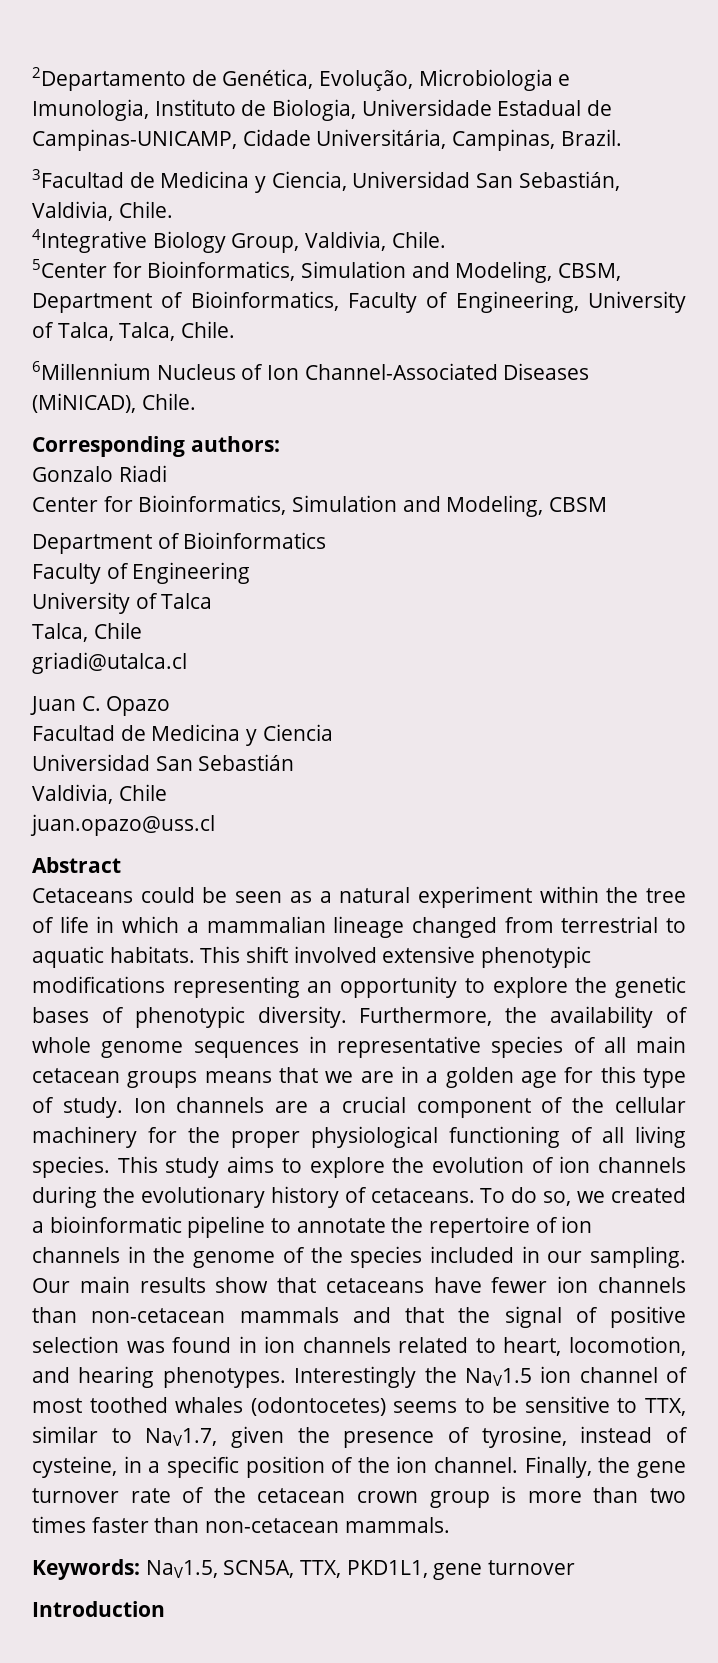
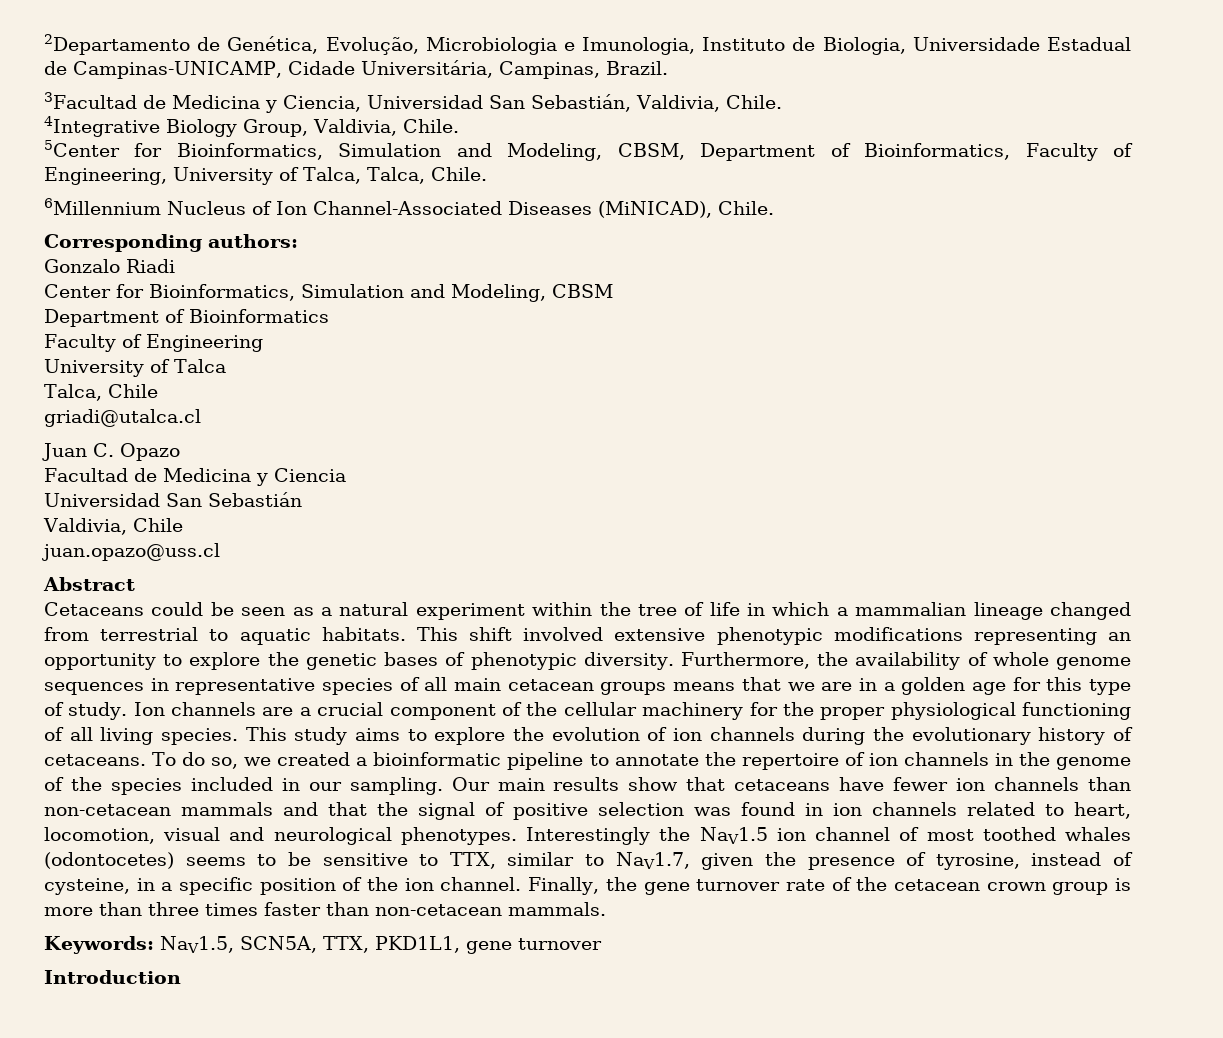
[32,1366,155,1388] and hearing -> [163,827,392,845] visual and neurological
[650,1488,687,1503] two -> [148,902,199,916] three

